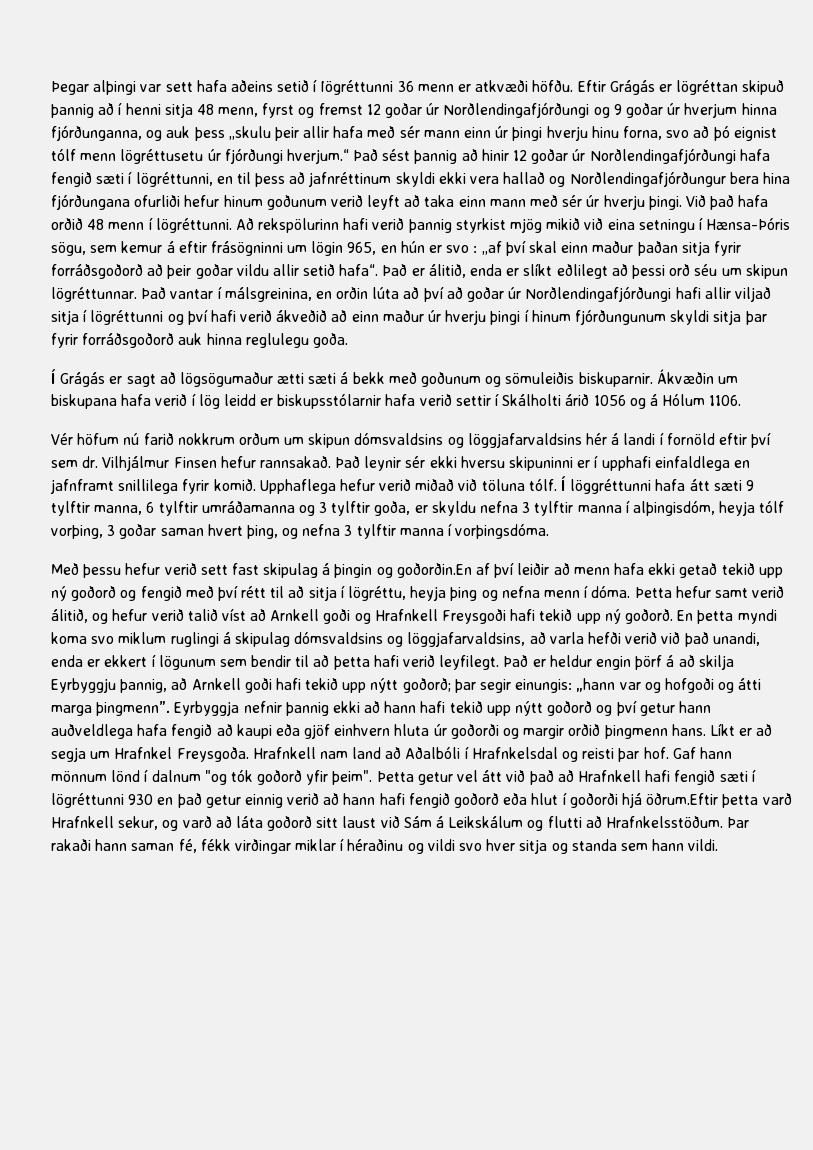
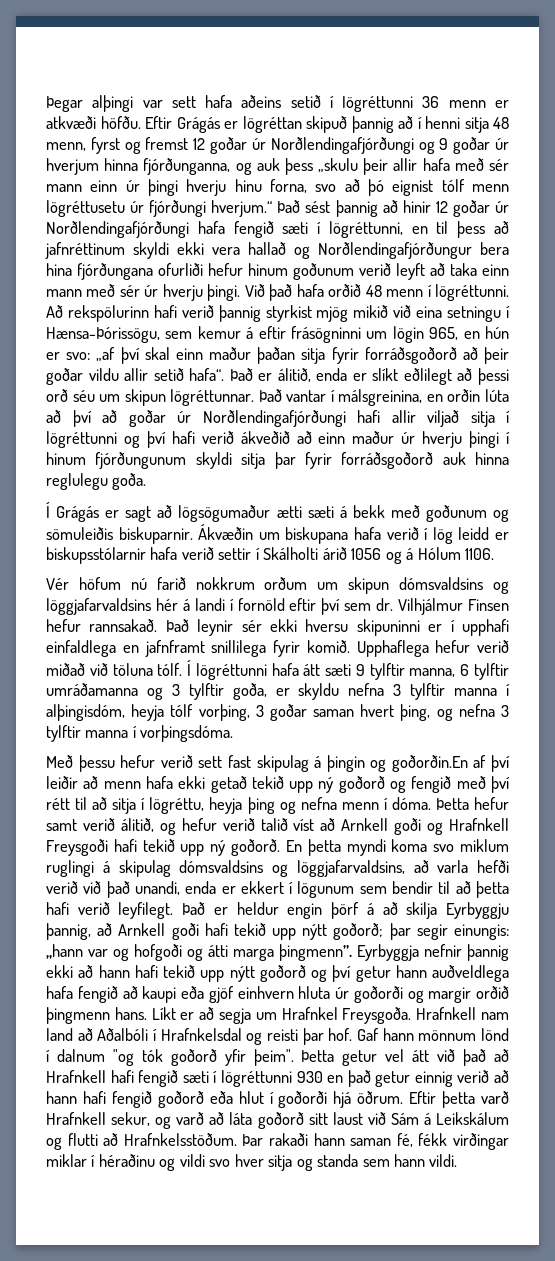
[706,217,791,230] [51,241,86,256] Hænsa-Þóris sögu, -> [46,327,160,343] Hænsa-Þórissögu,
[446,245,478,253] svo : -> [66,352,91,360] svo:
[570,479,652,494] löggréttunni -> [195,663,267,680] lögréttunni
[646,793,719,805] öðrum.Eftir -> [357,1091,437,1104] öðrum. Eftir

